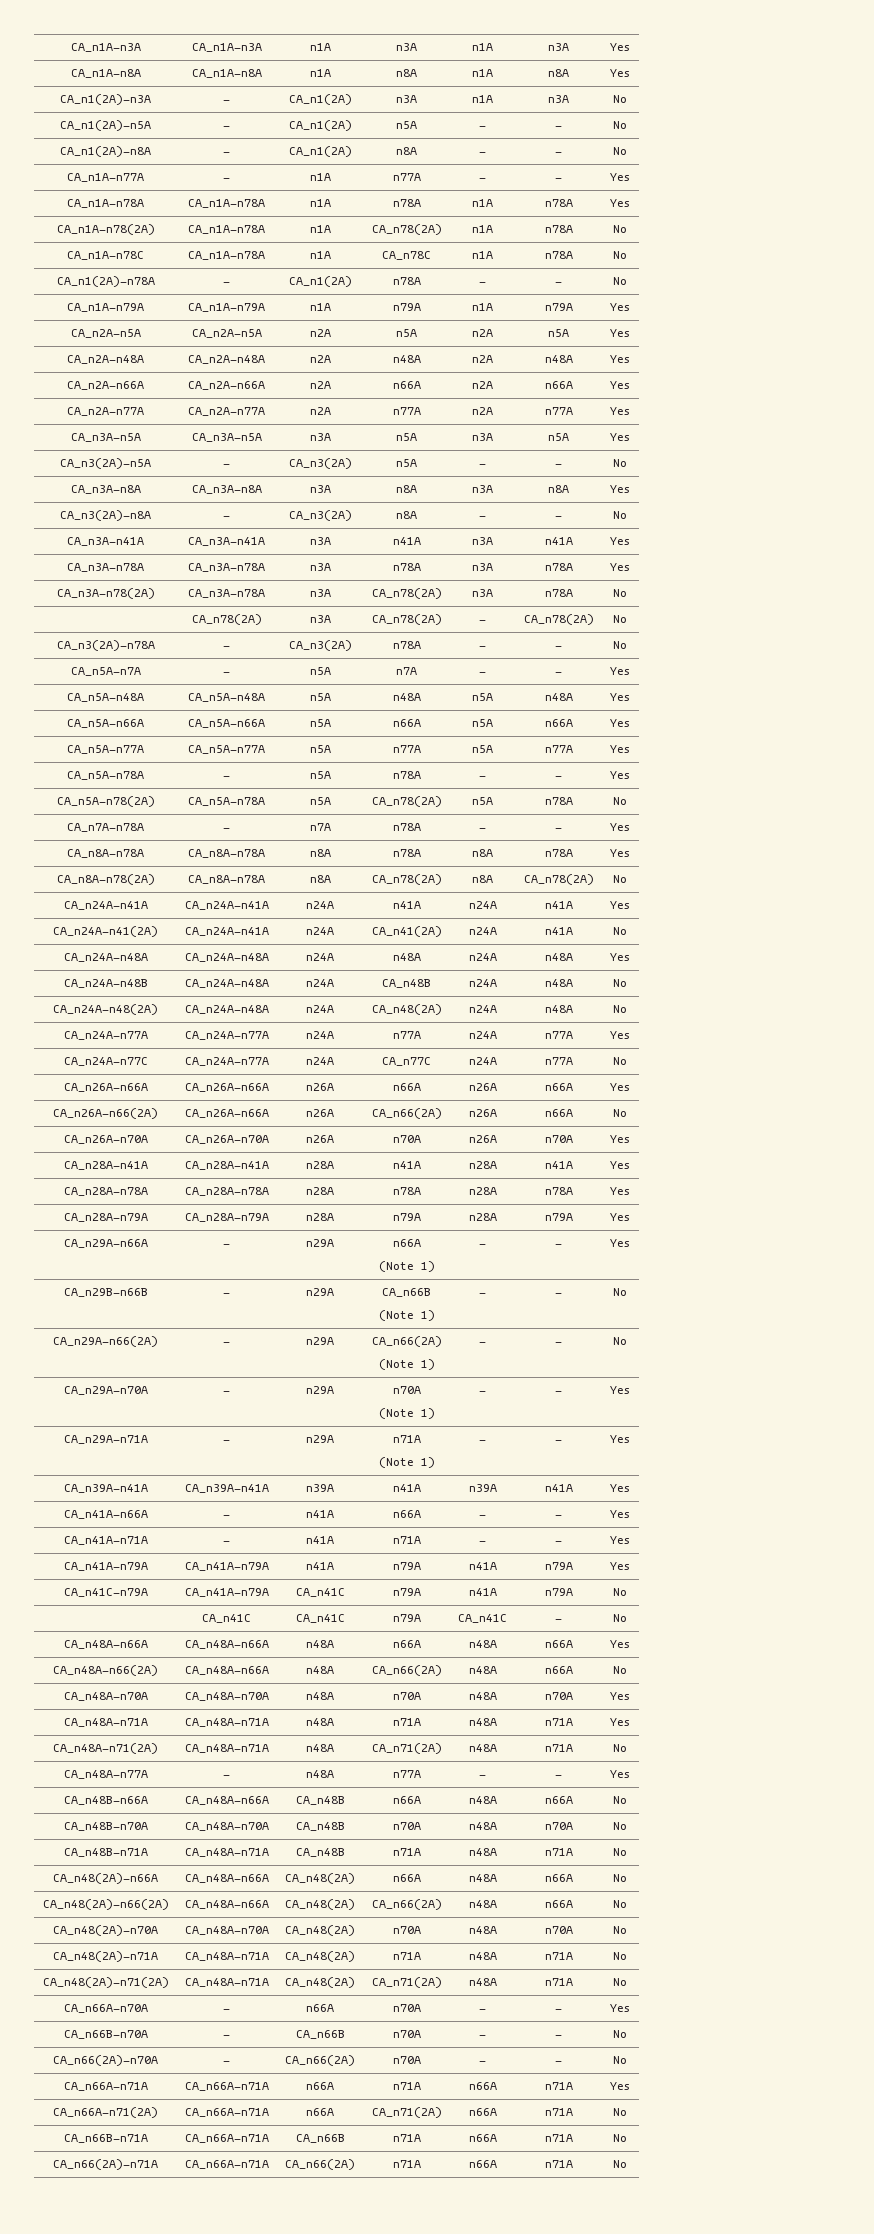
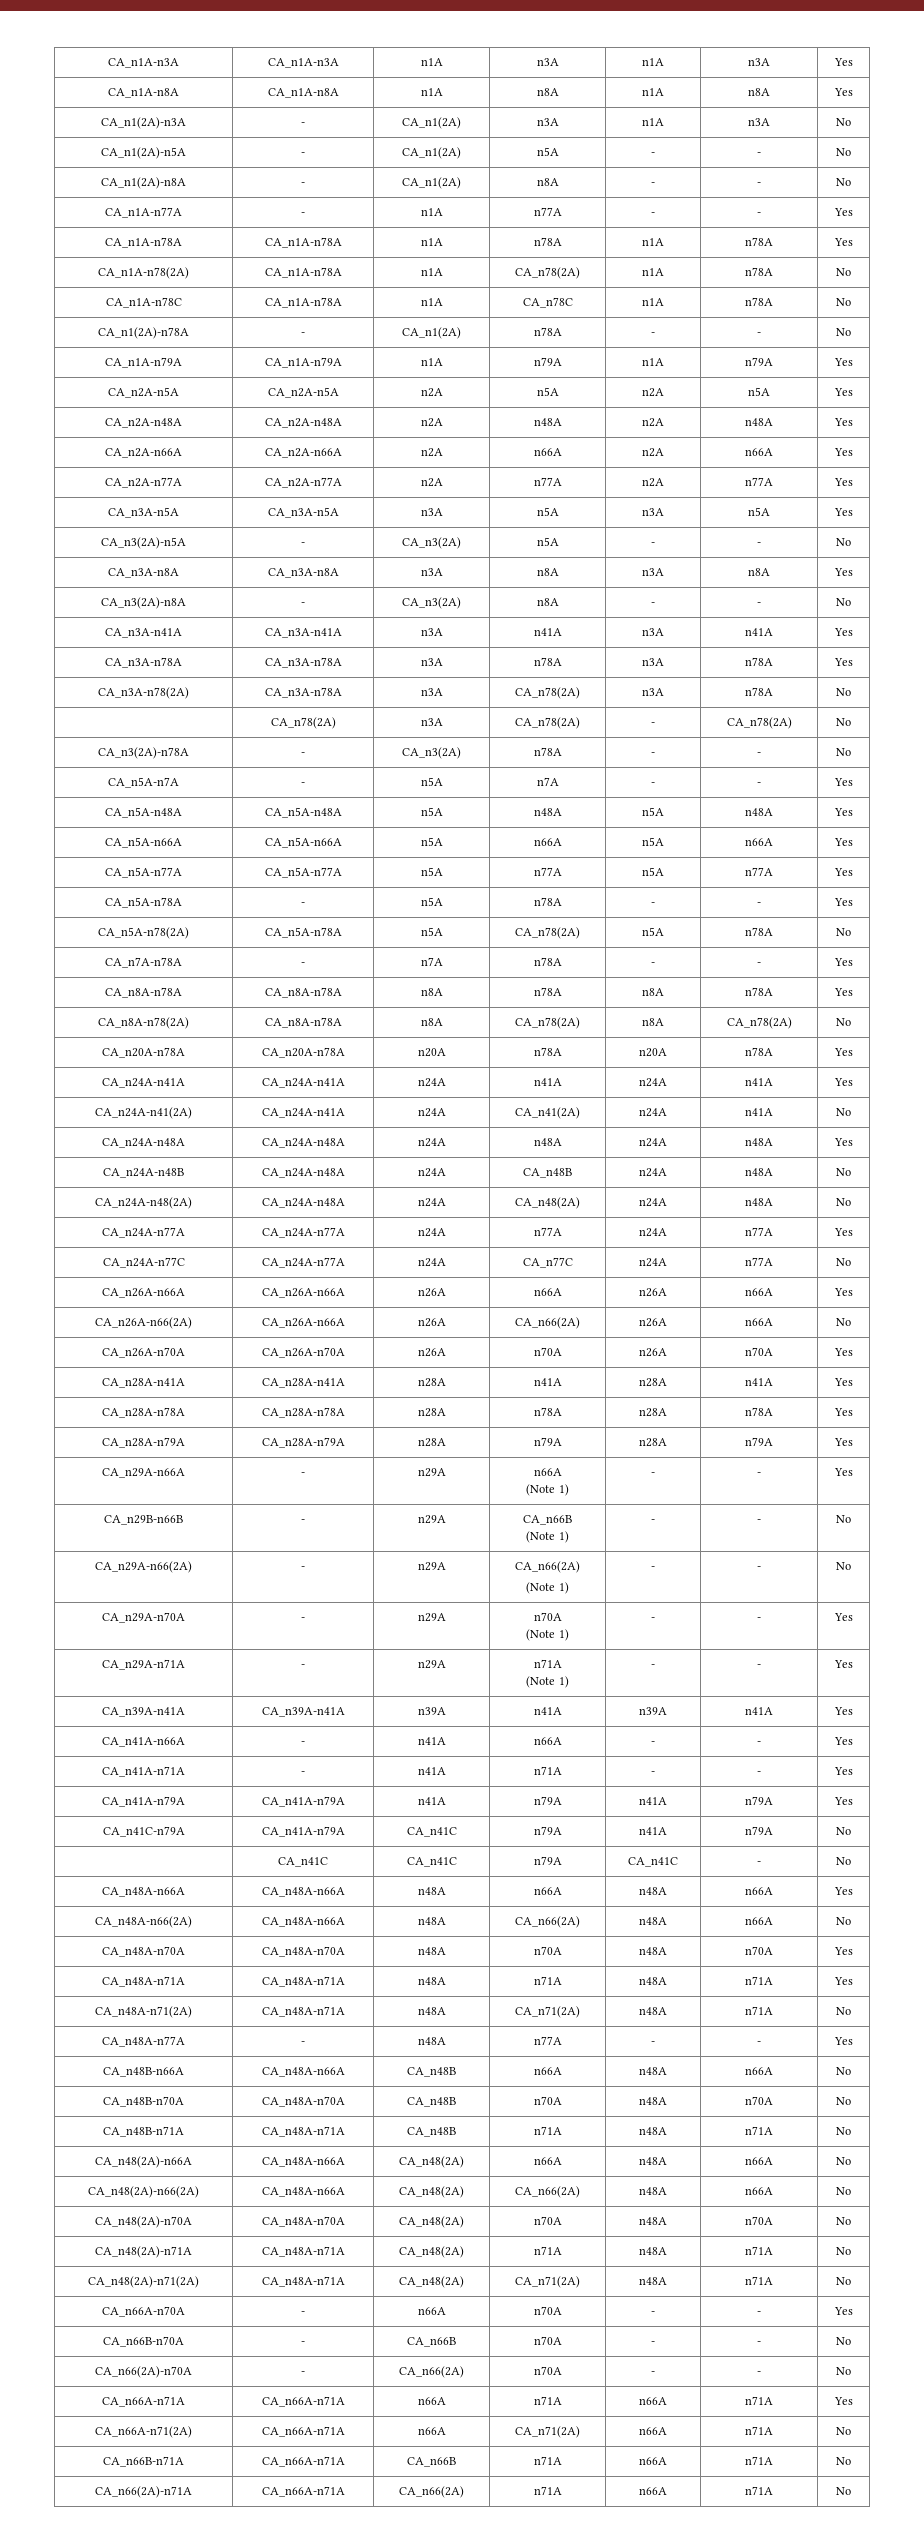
(627, 879) none -> [102,1047,185,1058] [261,1047,345,1058] [417,1048,446,1057] [533,1047,562,1056] [639,1048,667,1057] [745,1047,773,1056] [833,1048,853,1056] // CA_n20A-n78A | CA_n20A-n78A | n20A | n78A | n20A | n78A | Yes

